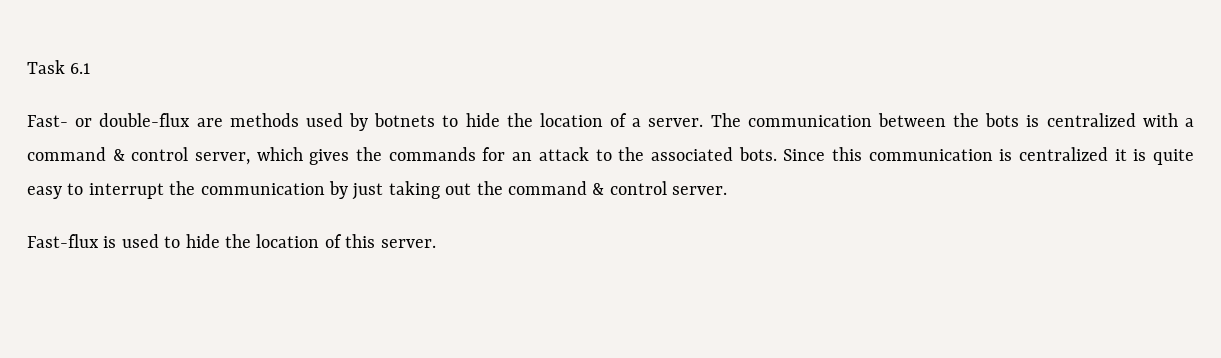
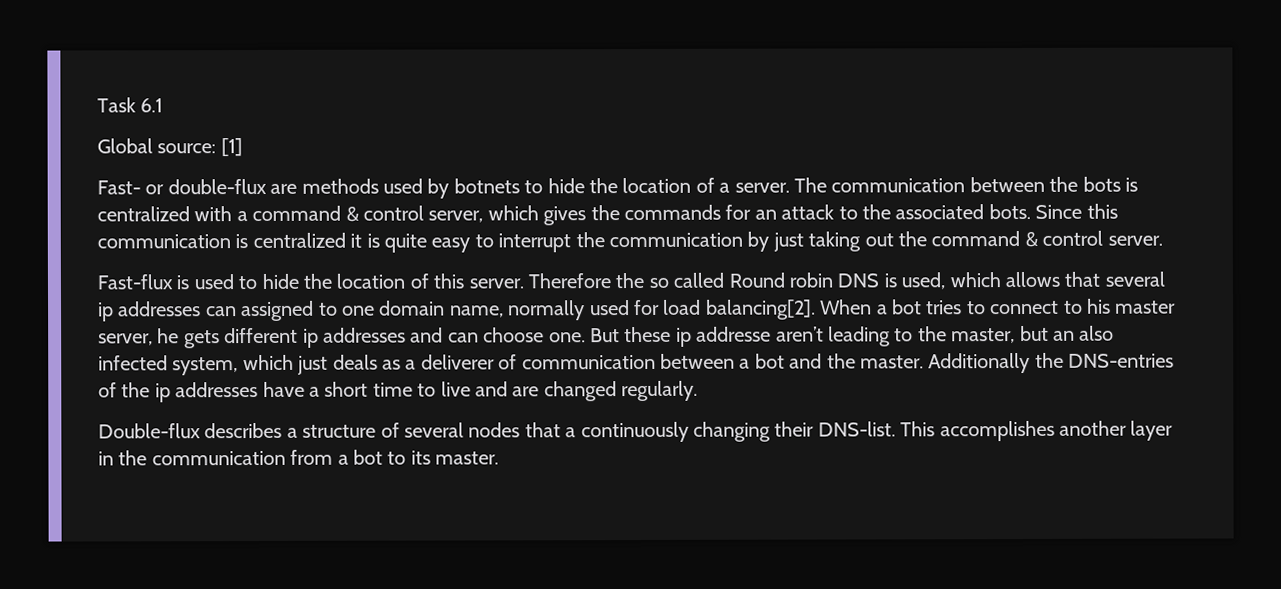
(91, 68) none -> [97,138,243,157] // Global source: [1]
(436, 243) none -> [527,271,1165,290] [98,298,1177,322] [98,325,1115,349] [98,352,1175,376] [98,380,699,403] [98,420,1174,443] [98,449,500,466] Therefore the so called Round robin DNS is used, which allows that several ip addresses can assigned to one domain name, normally used for load balancing[2]. When a bot tries to connect to his master server, he gets different ip addresses and can choose one. But these ip addresse aren’t leading to the master, but an also infected system, which just deals as a deliverer of communication between a bot and the master. Additionally the DNS-entries of the ip addresses have a short time to live and are changed regularly. // Double-flux describes a structure of several nodes that a continuously changing their DNS-list. This accomplishes another layer in the communication from a bot to its master.

